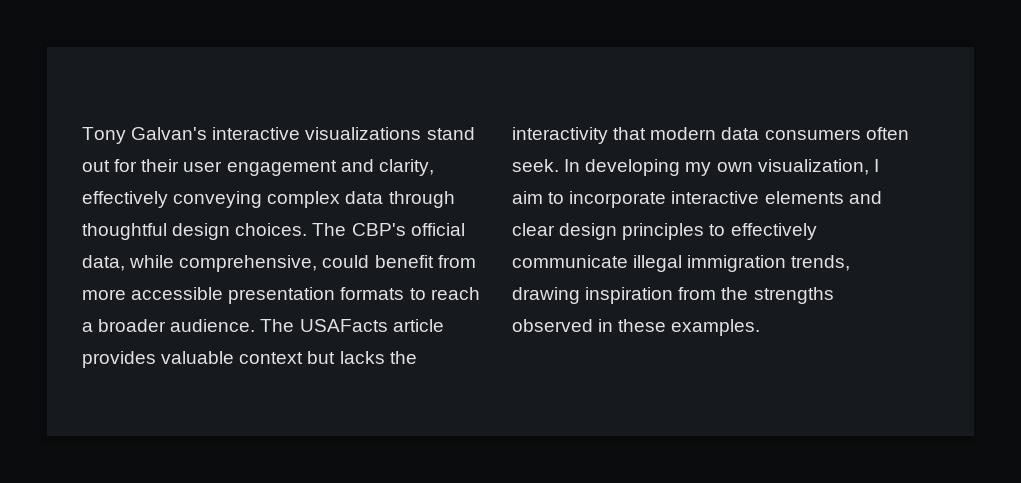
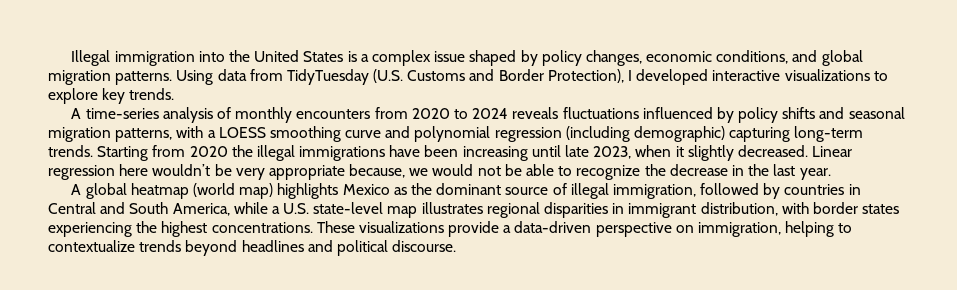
[82,127,475,144] [82,159,434,176] [82,191,455,208] [82,223,465,240] [82,255,476,272] [82,287,480,304] [82,319,444,332] [82,351,417,368] [512,127,909,144] [512,159,879,176] [512,191,882,208] [512,223,817,240] [512,255,851,272] [512,287,834,304] [512,319,761,336] Tony Galvan's interactive visualizations stand out for their user engagement and clarity, effectively conveying complex data through thoughtful design choices. The CBP's official data, while comprehensive, could benefit from more accessible presentation formats to reach a broader audience. The USAFacts article provides valuable context but lacks the interactivity that modern data consumers often seek. In developing my own visualization, I aim to incorporate interactive elements and clear design principles to effectively communicate illegal immigration trends, drawing inspiration from the strengths observed in these examples. -> [71,50,863,66] [48,69,888,85] [48,88,175,104] [71,107,905,123] [48,126,864,142] [48,145,853,161] [48,164,831,180] [71,183,861,199] [48,202,900,218] [48,221,853,237] [48,240,457,256] Illegal immigration into the United States is a complex issue shaped by policy changes, economic conditions, and global migration patterns. Using data from TidyTuesday (U.S. Customs and Border Protection), I developed interactive visualizations to explore key trends. // A time-series analysis of monthly encounters from 2020 to 2024 reveals fluctuations influenced by policy shifts and seasonal migration patterns, with a LOESS smoothing curve and polynomial regression (including demographic) capturing long-term trends. Starting from 2020 the illegal immigrations have been increasing until late 2023, when it slightly decreased. Linear regression here wouldn’t be very appropriate because, we would not be able to recognize the decrease in the last year. // A global heatmap (world map) highlights Mexico as the dominant source of illegal immigration, followed by countries in Central and South America, while a U.S. state-level map illustrates regional disparities in immigrant distribution, with border states experiencing the highest concentrations. These visualizations provide a data-driven perspective on immigration, helping to contextualize trends beyond headlines and political discourse.

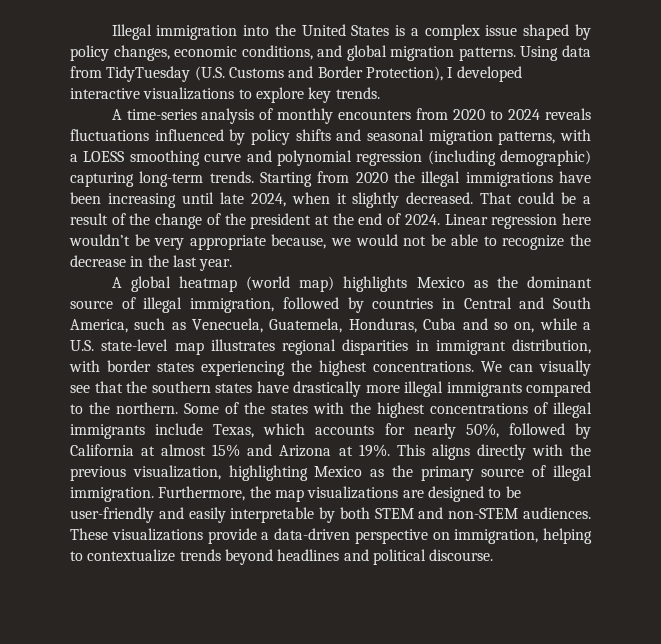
[593,146,632,159] 2023, -> [250,193,286,207] 2024,
(808, 151) none -> [480,192,592,204] [70,213,440,229] That could be a result of the change of the president at the end of 2024.
(230, 209) none -> [134,318,535,333] such as Venecuela, Guatemela, Honduras, Cuba and so on,
(313, 227) none -> [481,360,591,376] [70,381,591,397] [70,402,592,418] [70,423,591,439] [70,444,591,460] [70,465,592,481] [70,486,521,502] [70,507,591,523] We can visually see that the southern states have drastically more illegal immigrants compared to the northern. Some of the states with the highest concentrations of illegal immigrants include Texas, which accounts for nearly 50%, followed by California at almost 15% and Arizona at 19%. This aligns directly with the previous visualization, highlighting Mexico as the primary source of illegal immigration. Furthermore, the map visualizations are designed to be user-friendly and easily interpretable by both STEM and non-STEM audiences.

